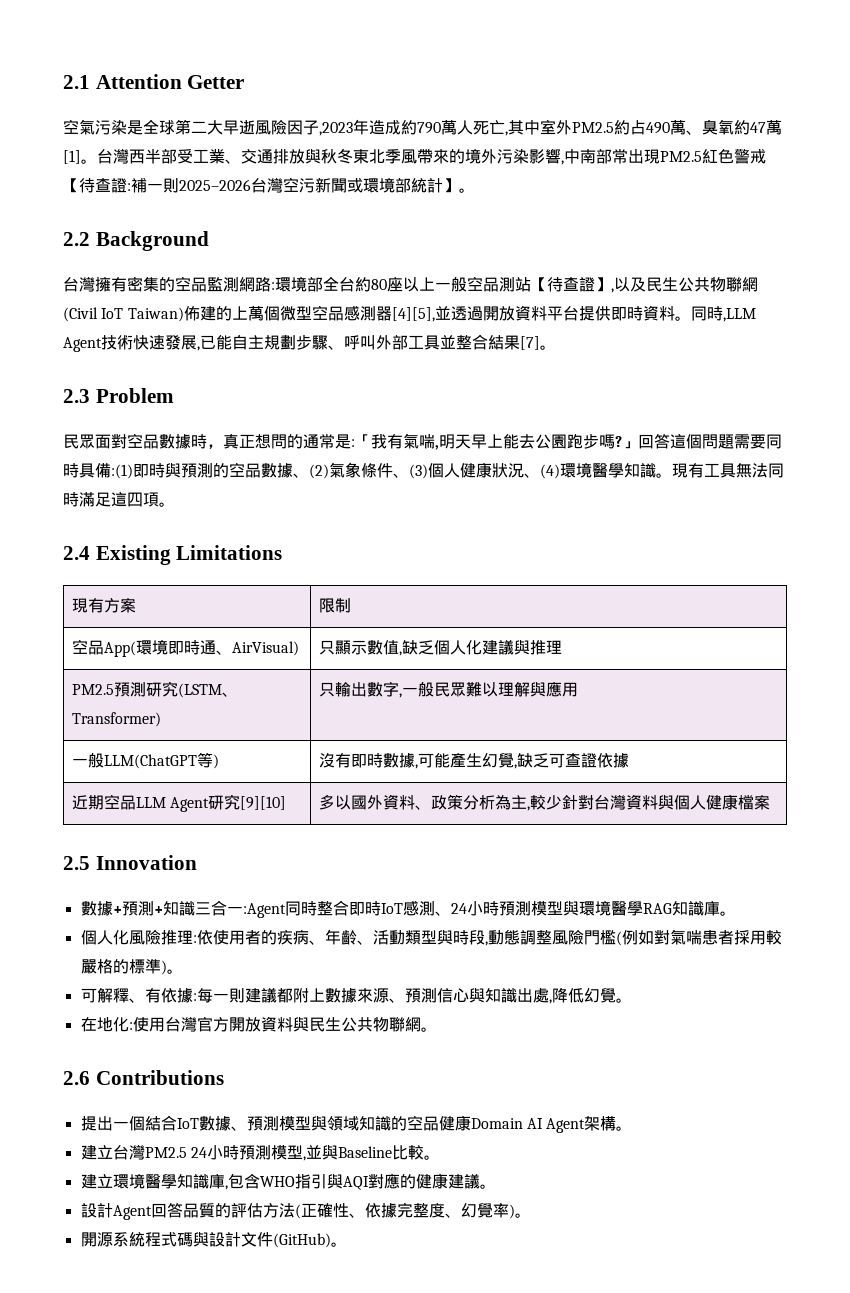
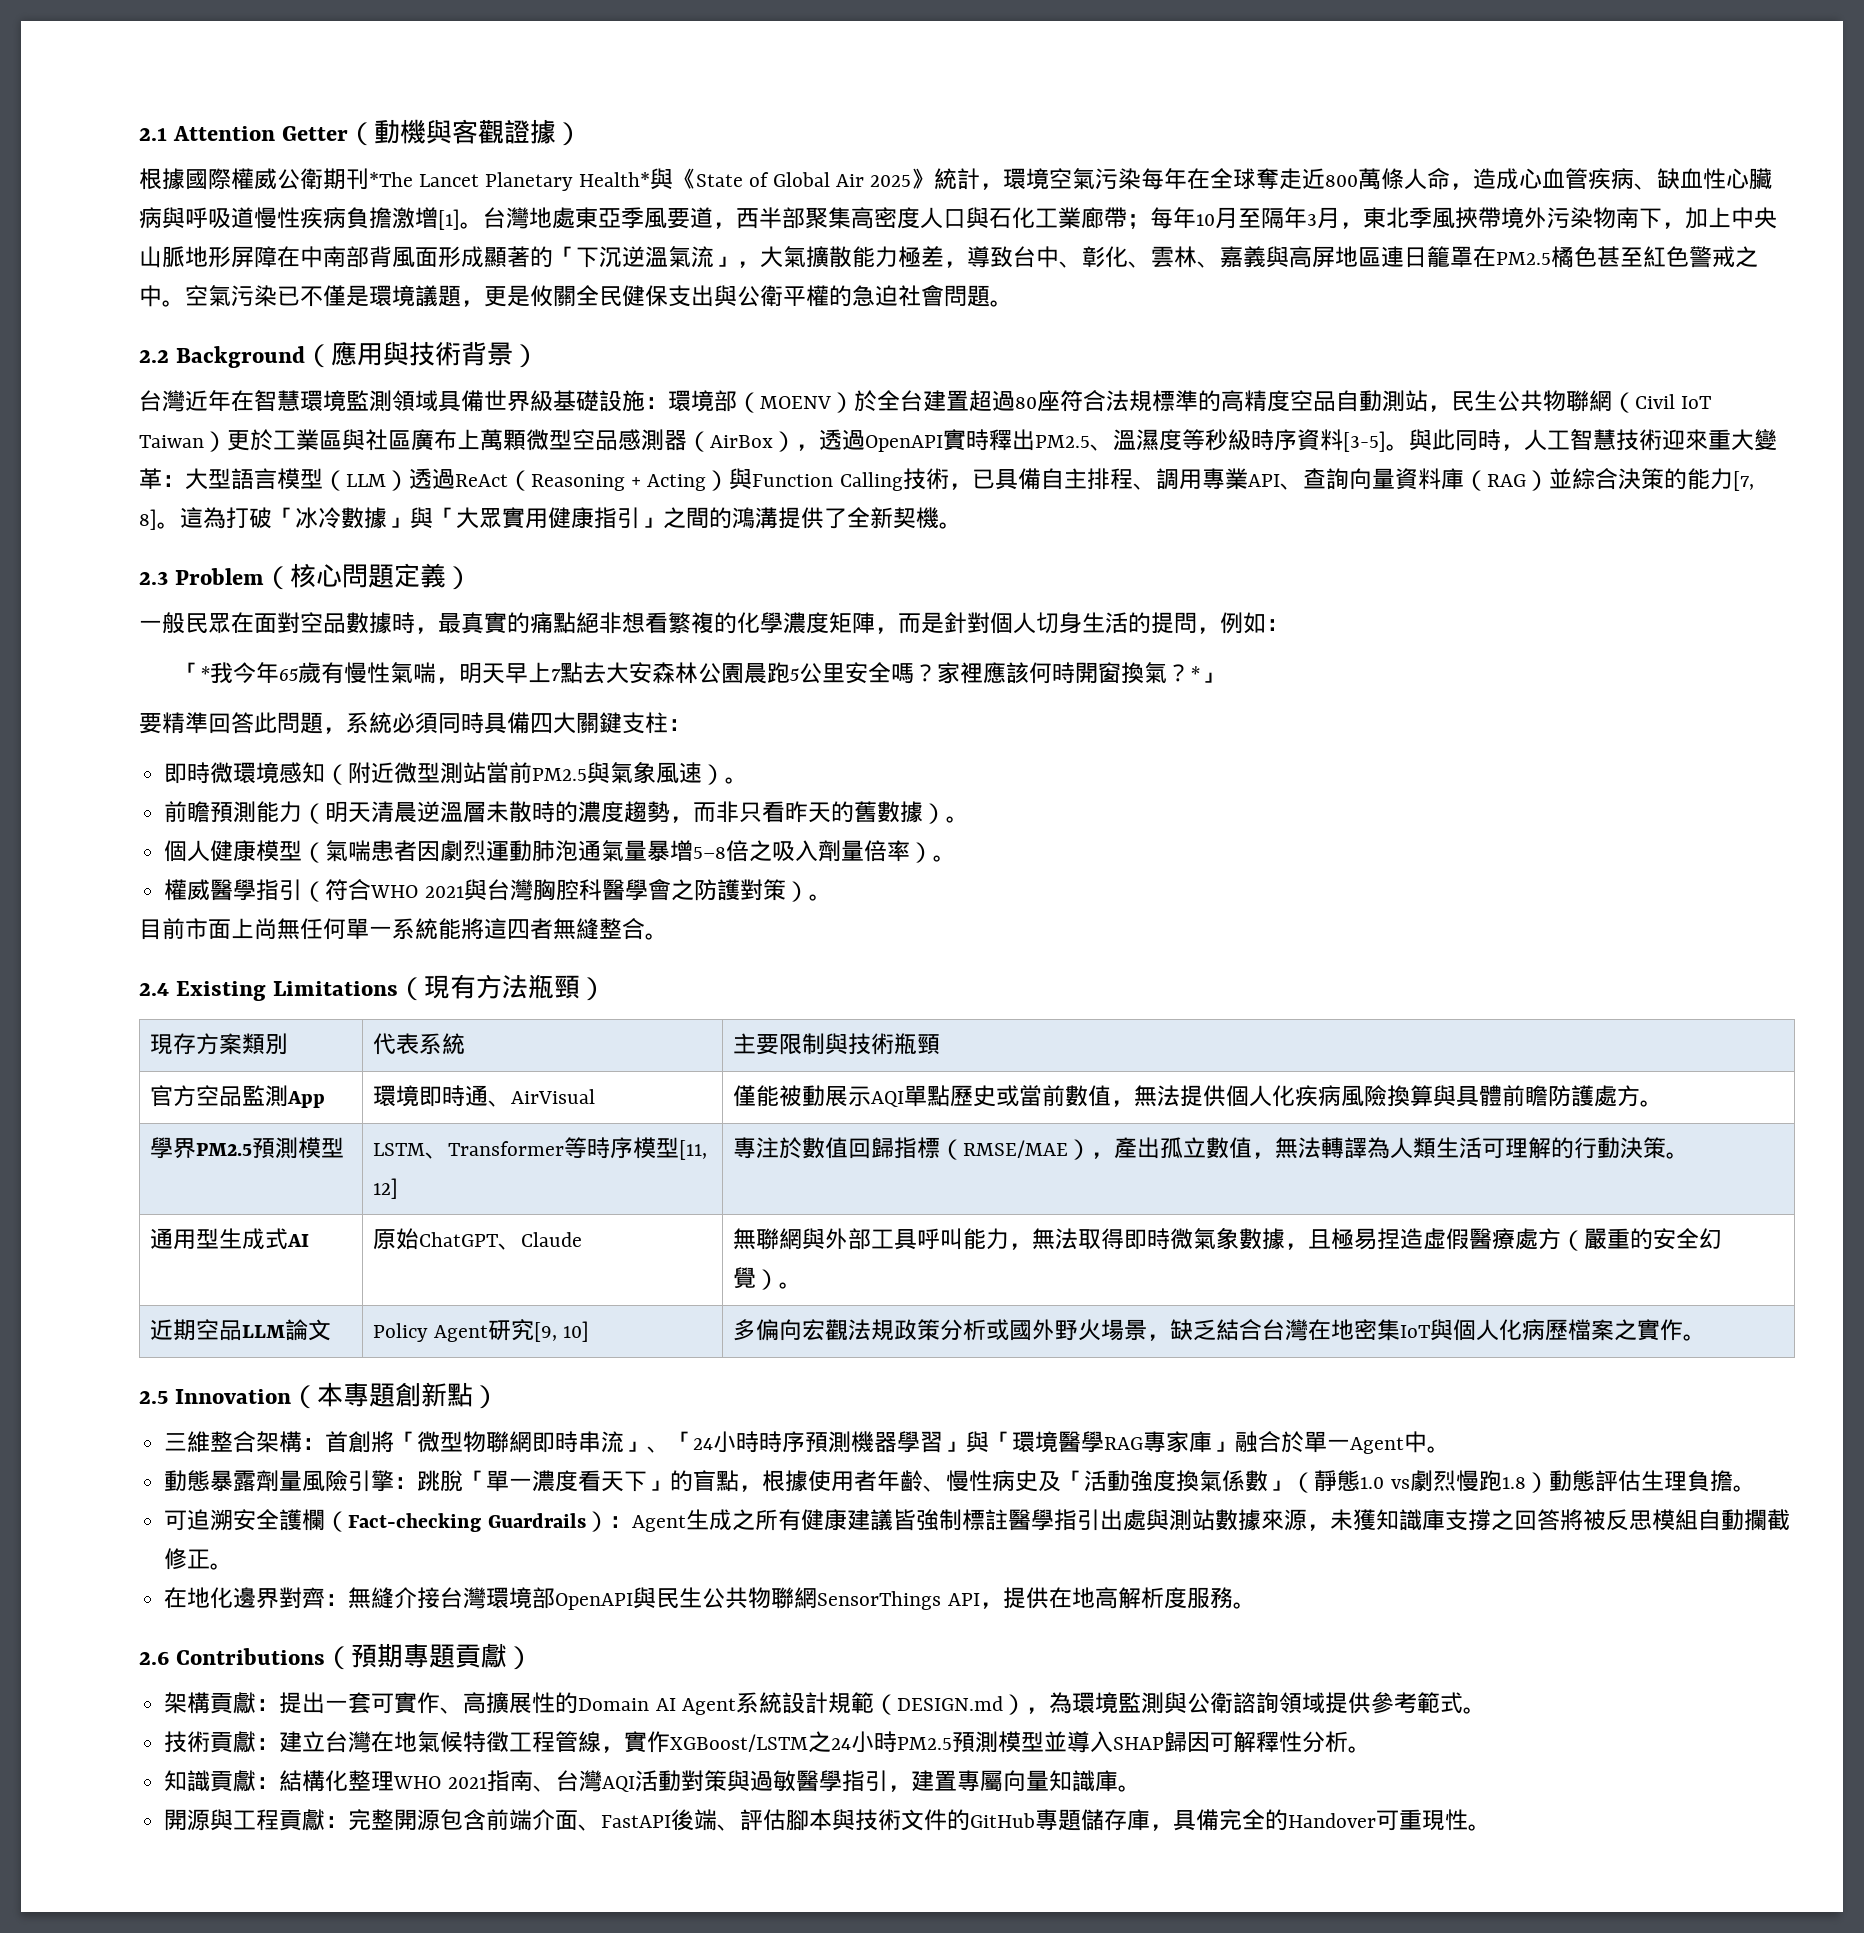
[63,119,782,136] [63,148,353,164] // 空氣污染是全球第二大早逝風險因子,2023年造成約790萬人死亡,其中室外PM2.5約占490萬、臭氧約47萬[1]。台灣西半部受工業、交通排放與秋冬 -> [347,119,582,146] [139,168,1773,191] [139,207,1363,230] （動機與客觀證據） // 根據國際權威公衛期刊*The Lancet Planetary Health*與《State of Global Air 2025》統計，環境空氣污染每年在全球奪走近800萬條人命，造成心血管疾病、缺血性心臟病與呼吸道慢性疾病負擔激增[1]。台灣地處東亞季風要道，西半部聚集高密度人口與石化工業廊帶；每年10月至隔年3月，
[417,149,465,164] 帶來的 -> [1455,207,1501,229] 挾帶
[529,148,766,165] [63,177,475,193] [63,231,209,251] [63,276,758,293] [63,305,756,322] [63,334,556,352] [63,388,174,403] [63,434,95,449] 影響,中南部常出現PM2.5紅色警戒【待查證:補一則2025–2026台灣空污新聞或環境部統計】。 // 2.2 Background // 台灣擁有密集的空品監測網路:環境部全台約80座以上一般空品測站【待查證】,以及民生公共物聯網(Civil IoT Taiwan)佈建的上萬個微型空品感測器[4][5],並透過開放資料平台提供即時資料。同時,LLM Agent技術快速發展,已能自主規劃步驟、呼叫外部工具並整合結果[7]。 // 2.3 Problem // 民眾 -> [1593,207,1777,229] [139,246,1758,268] [139,285,1013,307] [139,341,539,368] [139,390,1712,413] [139,429,1777,452] [139,468,1754,491] [139,507,962,530] [139,563,472,590] [139,612,254,634] 物南下，加上中央山脈地形屏障在中南部背風面形成顯著的「下沉逆溫氣流」，大氣擴散能力極差，導致台中、彰化、雲林、嘉義與高屏地區連日籠罩在PM2.5橘色甚至紅色警戒之中。空氣污染已不僅是環境議題，更是攸關全民健保支出與公衛平權的急迫社會問題。 // 2.2 Background（應用與技術背景） // 台灣近年在智慧環境監測領域具備世界級基礎設施：環境部（MOENV）於全台建置超過80座符合法規標準的高精度空品自動測站，民生公共物聯網（Civil IoT Taiwan）更於工業區與社區廣布上萬顆微型空品感測器（AirBox），透過OpenAPI實時釋出PM2.5、溫濕度等秒級時序資料[3-5]。與此同時，人工智慧技術迎來重大變革：大型語言模型（LLM）透過ReAct（Reasoning + Acting）與Function Calling技術，已具備自主排程、調用專業API、查詢向量資料庫（RAG）並綜合決策的能力[7, 8]。這為打破「冰冷數據」與「大眾實用健康指引」之間的鴻溝提供了全新契機。 // 2.3 Problem（核心問題定義） // 一般民眾在
[223,433,782,450] [63,462,784,479] [63,491,175,507] [63,545,283,565] [71,598,136,613] [318,598,351,613] [71,639,299,657] [318,640,562,656] [71,681,238,698] [71,712,161,727] [318,681,578,698] [71,752,219,769] [318,752,629,769] [71,794,286,812] [318,794,738,811] 真正想問的通常是:「我有氣喘,明天早上能去公園跑步嗎?」回答這個問題需要同時具備:(1)即時與預測的空品數據、(2)氣象條件、(3)個人健康狀況、(4)環境醫學知識。現有工具無法同時滿足這四項。 // 2.4 Existing Limitations // 現有方案 | 限制 // 空品App(環境即時通、AirVisual) | 只顯示數值,缺乏個人化建議與推理 // PM2.5預測研究(LSTM、Transformer) | 只輸出數字,一般民眾難以理解與應用 // 一般LLM(ChatGPT等) | 沒有即時數據,可能產生幻覺,缺乏可查證依據 // 近期空品LLM Agent研究[9][10] | 多以國外資料、政策分析為主,較少針對台灣資料與個人健康 -> [438,612,1289,634] [177,662,1224,684] [139,712,691,734] [164,761,749,785] [164,801,970,824] [164,840,957,863] [164,879,832,902] [139,918,668,940] [139,974,606,1001] [150,1033,289,1055] [373,1033,466,1055] [733,1033,941,1055] [150,1085,326,1108] [373,1085,596,1107] [733,1085,1664,1107] [150,1137,345,1159] [373,1137,708,1160] [373,1178,399,1199] [733,1137,1690,1160] [150,1228,310,1250] [373,1228,583,1250] [733,1227,1723,1251] [733,1267,803,1290] [150,1319,332,1341] [373,1319,589,1342] [733,1319,1569,1341] 最真實的痛點絕非想看繁複的化學濃度矩陣，而是針對個人切身生活的提問，例如： // 「*我今年65歲有慢性氣喘，明天早上7點去大安森林公園晨跑5公里安全嗎？家裡應該何時開窗換氣？*」 // 要精準回答此問題，系統必須同時具備四大關鍵支柱： // 即時微環境感知（附近微型測站當前PM2.5與氣象風速）。 // 前瞻預測能力（明天清晨逆溫層未散時的濃度趨勢，而非只看昨天的舊數據）。 // 個人健康模型（氣喘患者因劇烈運動肺泡通氣量暴增5–8倍之吸入劑量倍率）。 // 權威醫學指引（符合WHO 2021與台灣胸腔科醫學會之防護對策）。 // 目前市面上尚無任何單一系統能將這四者無縫整合。 // 2.4 Existing Limitations（現有方法瓶頸） // 現存方案類別 | 代表系統 | 主要限制與技術瓶頸 // 官方空品監測App | 環境即時通、AirVisual | 僅能被動展示AQI單點歷史或當前數值，無法提供個人化疾病風險換算與具體前瞻防護處方。 // 學界PM2.5預測模型 | LSTM、Transformer等時序模型[11, 12] | 專注於數值回歸指標（RMSE/MAE），產出孤立數值，無法轉譯為人類生活可理解的行動決策。 // 通用型生成式AI | 原始ChatGPT、Claude | 無聯網與外部工具呼叫能力，無法取得即時微氣象數據，且極易捏造虛假醫療處方（嚴重的安全幻覺）。 // 近期空品LLM論文 | Policy Agent研究[9, 10] | 多偏向宏觀法規政策分析或國外野火場景，缺乏結合台灣在地密集IoT與個人化病歷
(770, 802) none -> [1614,1319,1707,1341] 之實作。
[80,900,736,918] [80,929,782,946] [80,958,183,975] [80,987,632,1004] [80,1016,437,1032] [63,1070,224,1085] [80,1115,633,1133] [80,1145,440,1161] [80,1173,496,1190] [80,1202,531,1220] [80,1232,331,1248] // 數據+預測+知識三合一:Agent同時整合即時IoT感測、24小時預測模型與環境醫學RAG知識庫。 // 個人化風險推理:依使用者的疾病、年齡、活動類型與時段,動態調整風險門檻(例如對氣喘患者採用較嚴格的標準)。 // 可解釋、有依據:每一則建議都附上數據來源、預測信心與知識出處,降低幻覺。 // 在地化:使用台灣官方開放資料與民生公共物聯網。 // 2.6 Contributions // 提出一個結合IoT數據、預測模型與領域知識的空品健康Domain AI Agent架構。 // 建立台灣PM2.5 24小時預測模型,並與Baseline比較。 // 建立環境醫學知識庫,包含WHO指引與AQI對應的健康建議。 // 設計Agent回答品質的評估方法(正確性、依據完整度、幻覺率)。 // 開源系統程式碼與設計文件(GitHub) -> [290,1382,499,1409] [164,1431,1451,1454] [164,1470,1756,1493] [164,1509,1790,1532] [164,1548,234,1570] [164,1587,1256,1610] [139,1643,533,1670] [164,1692,1486,1715] [164,1731,1372,1753] [164,1770,1141,1792] [164,1809,1469,1831] （本專題創新點） // 三維整合架構：首創將「微型物聯網即時串流」、「24小時時序預測機器學習」與「環境醫學RAG專家庫」融合於單一Agent中。 // 動態暴露劑量風險引擎：跳脫「單一濃度看天下」的盲點，根據使用者年齡、慢性病史及「活動強度換氣係數」（靜態1.0 vs劇烈慢跑1.8）動態評估生理負擔。 // 可追溯安全護欄（Fact-checking Guardrails）：Agent生成之所有健康建議皆強制標註醫學指引出處與測站數據來源，未獲知識庫支撐之回答將被反思模組自動攔截修正。 // 在地化邊界對齊：無縫介接台灣環境部OpenAPI與民生公共物聯網SensorThings API，提供在地高解析度服務。 // 2.6 Contributions（預期專題貢獻） // 架構貢獻：提出一套可實作、高擴展性的Domain AI Agent系統設計規範（DESIGN.md），為環境監測與公衛諮詢領域提供參考範式。 // 技術貢獻：建立台灣在地氣候特徵工程管線，實作XGBoost/LSTM之24小時PM2.5預測模型並導入SHAP歸因可解釋性分析。 // 知識貢獻：結構化整理WHO 2021指南、台灣AQI活動對策與過敏醫學指引，建置專屬向量知識庫。 // 開源與工程貢獻：完整開源包含前端介面、FastAPI後端、評估腳本與技術文件的GitHub專題儲存庫，具備完全的Handover可重現性

